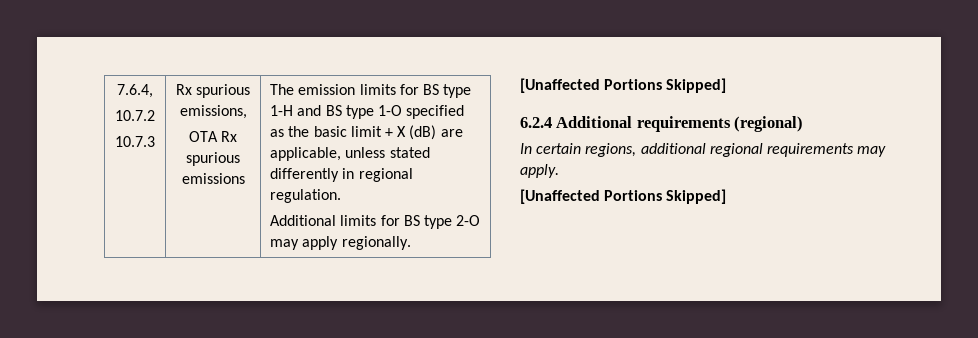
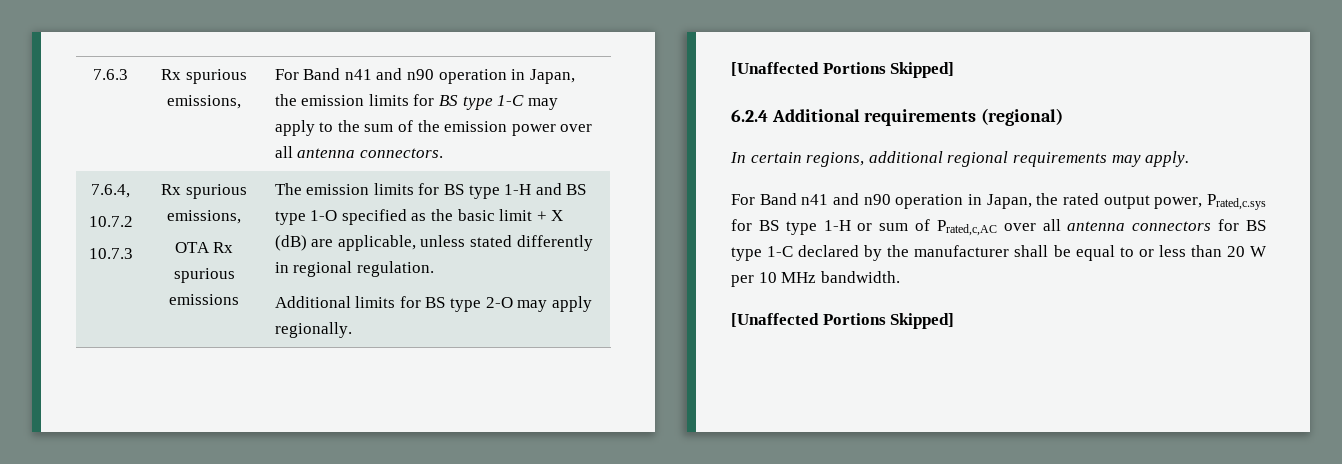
(117, 91) none -> [93,69,128,80] [161,69,247,84] [167,95,241,109] [274,68,575,84] [274,94,558,110] [274,120,593,136] [274,146,443,158] 7.6.3 | Rx spurious emissions, | For Band n41 and n90 operation in Japan, the emission limits for BS type 1-C may apply to the sum of the emission power over all antenna connectors. //
(559, 171) none -> [731,193,1266,210] [731,219,1266,236] [731,245,1267,261] [731,271,900,287] // For Band n41 and n90 operation in Japan, the rated output power, Prated,c.sys for BS type 1-H or sum of Prated,c,AC over all antenna connectors for BS type 1-C declared by the manufacturer shall be equal to or less than 20 W per 10 MHz bandwidth.

